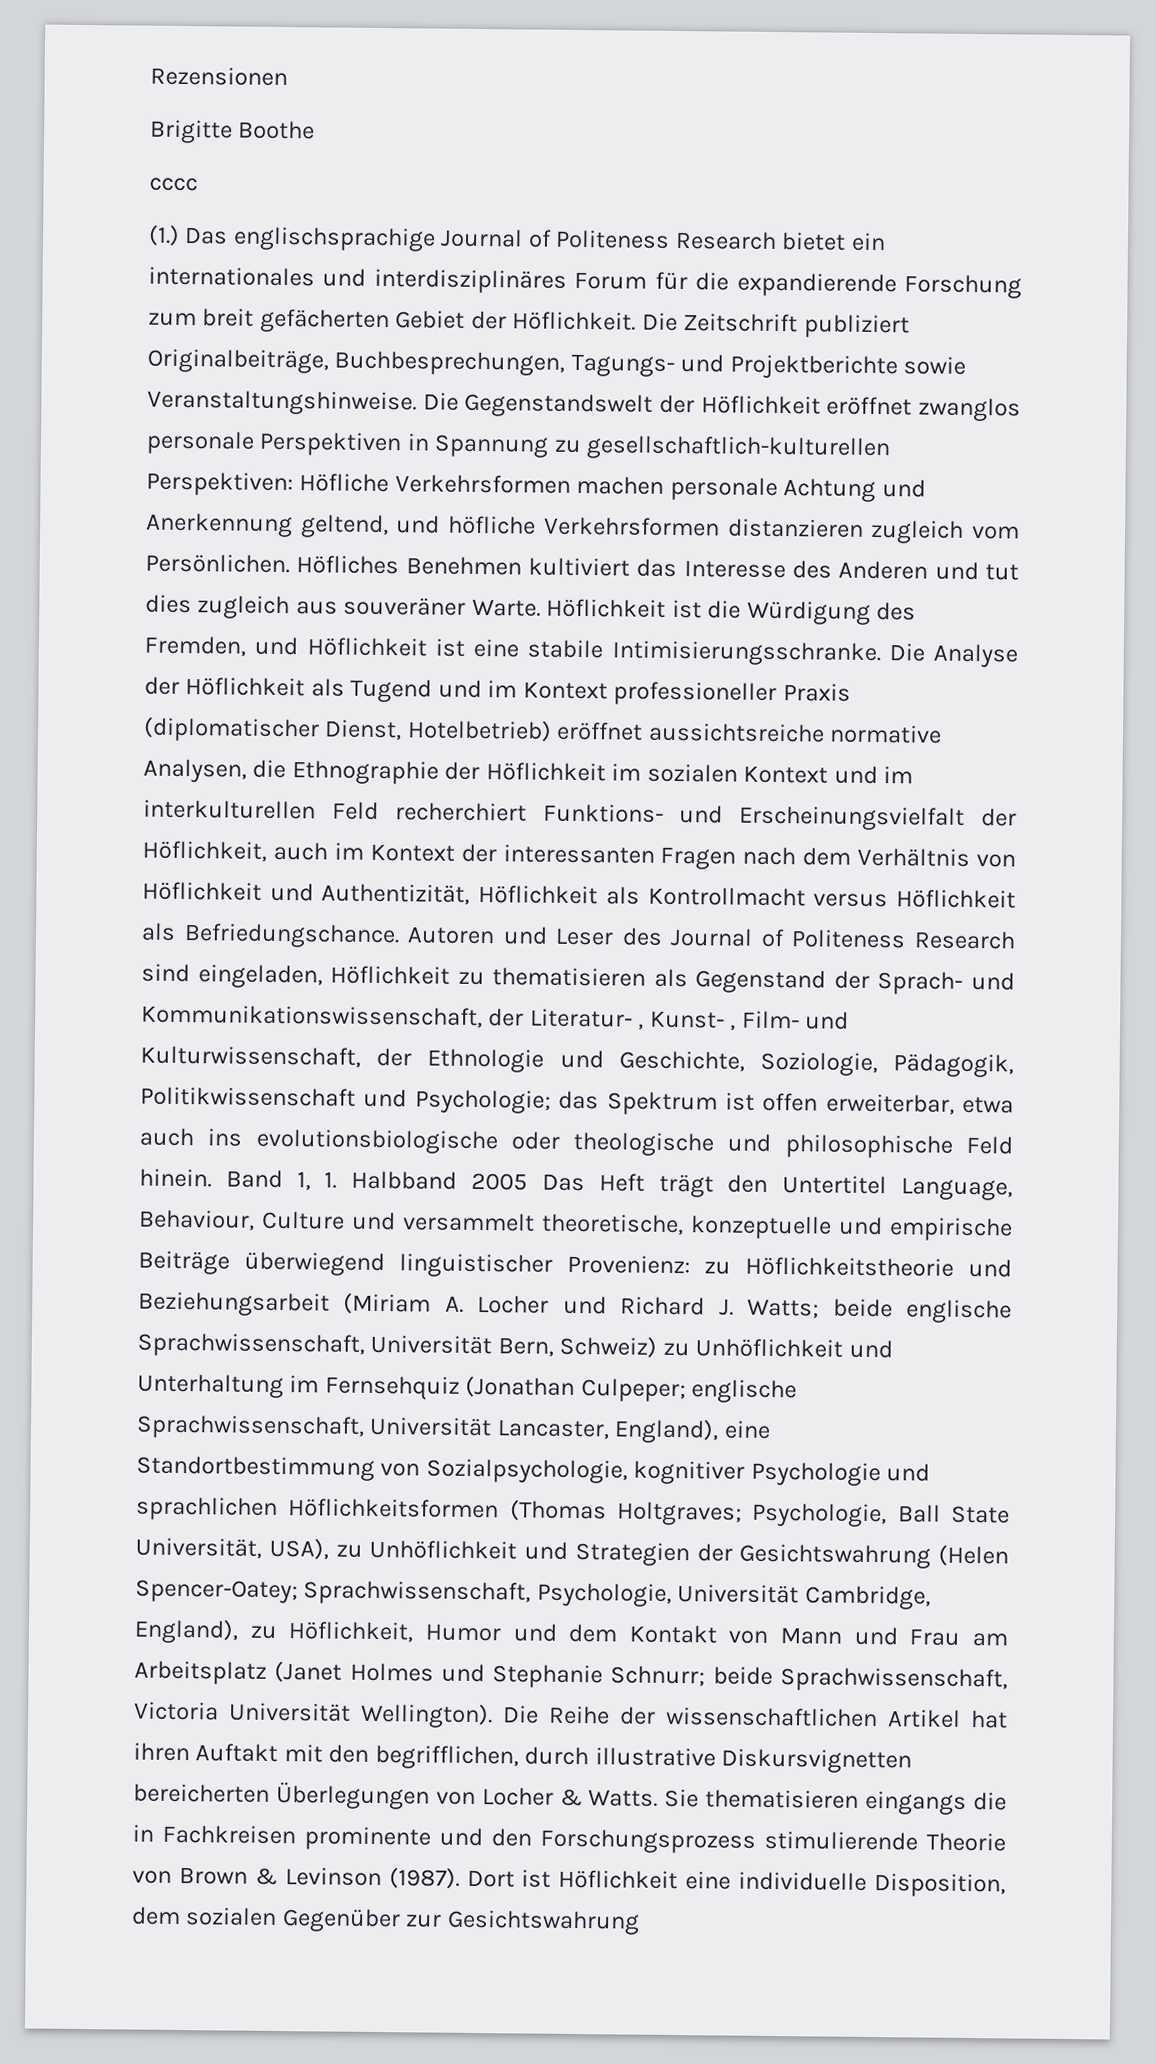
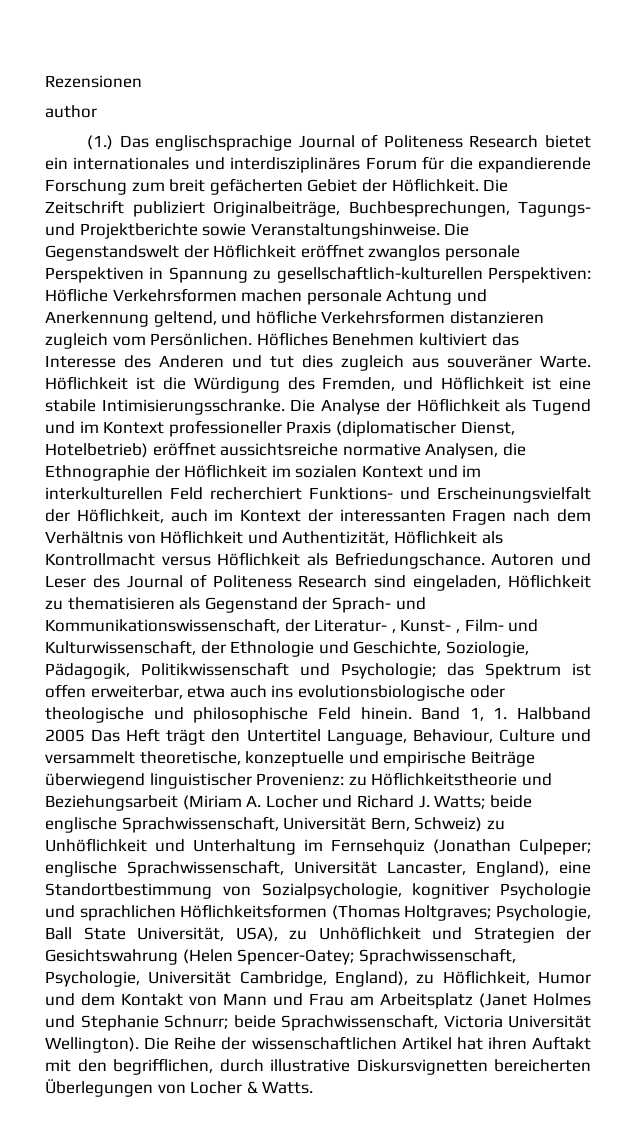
[149,119,316,144] [149,177,198,192] Brigitte Boothe // cccc -> [45,105,97,118] author
[664,1788,1007,1815] [132,1824,1006,1854] [132,1867,1006,1898] [131,1906,640,1935] Sie thematisieren eingangs die in Fachkreisen prominente und den Forschungsprozess stimulierende Theorie von Brown & Levinson (1987). Dort ist Höflichkeit eine individuelle Disposition, dem sozialen Gegenüber zur Gesichtswahrung -> (314, 1087) none

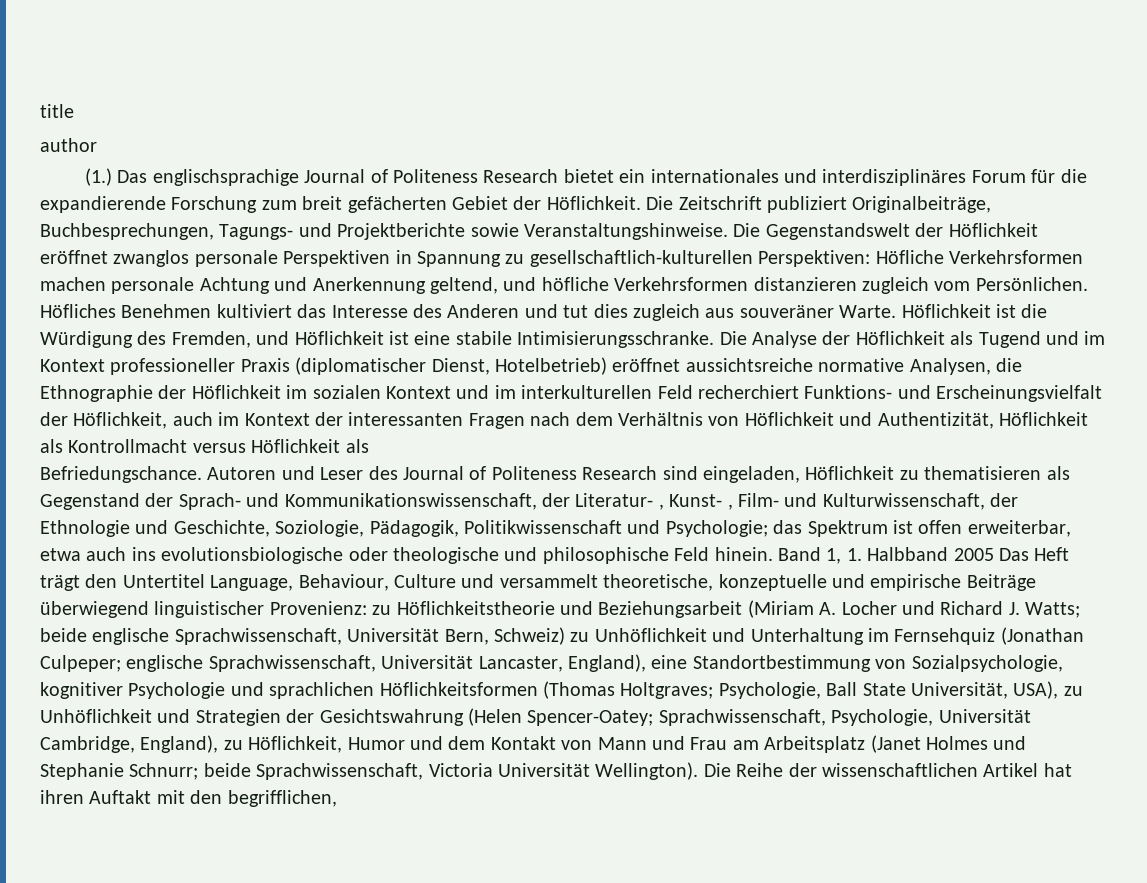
[45,75,142,88] Rezensionen -> [40,104,74,118] title
(329, 559) none -> (369, 446) //
[219,1059,591,1075] [45,1079,314,1097] durch illustrative Diskursvignetten bereicherten Überlegungen von Locher & Watts. -> (337, 798) none

